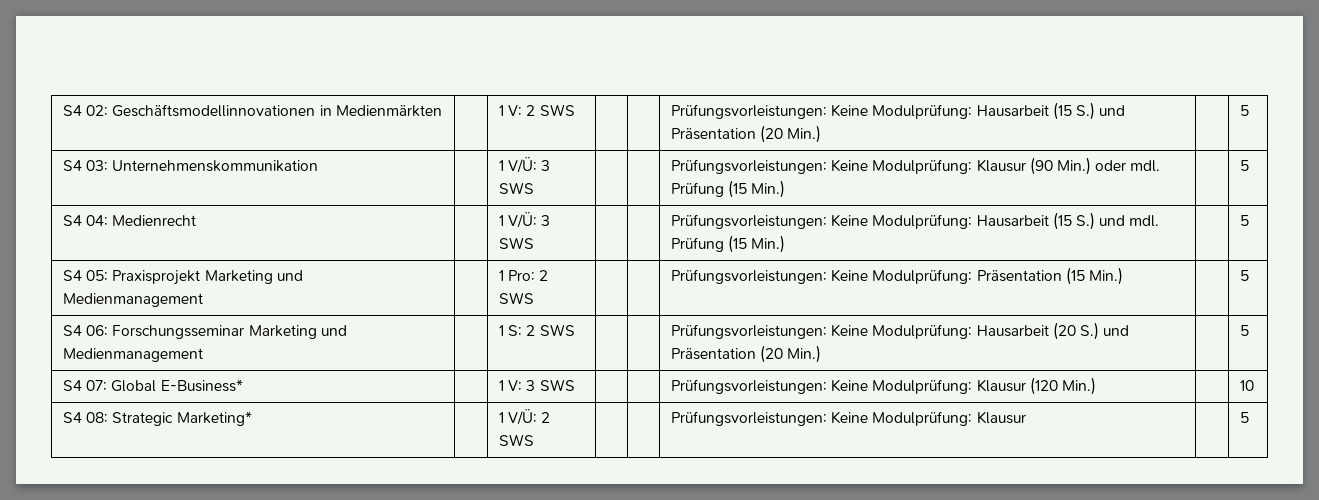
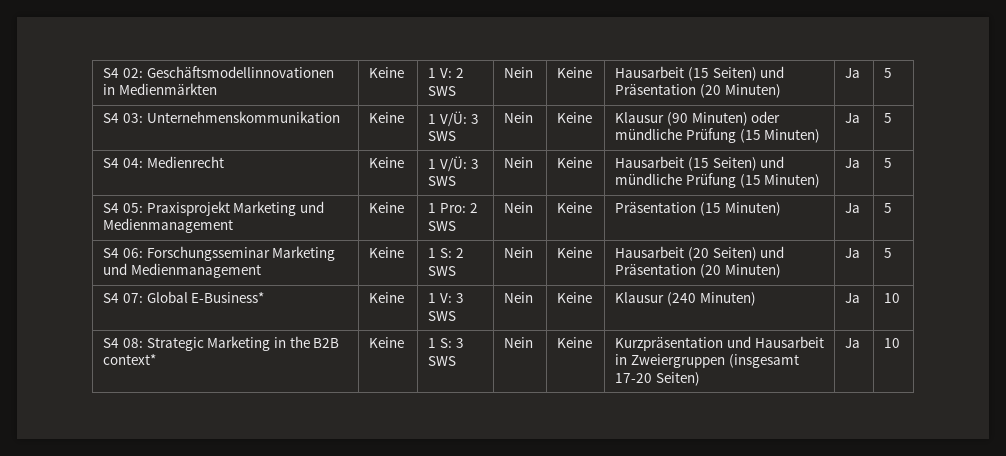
(442, 111) none -> [369,67,405,78] Keine
[670,102,1126,120] [670,125,822,143] | | Prüfungsvorleistungen: Keine Modulprüfung: Hausarbeit (15 S.) und Präsentation (20 Min.) | -> [504,67,534,78] [557,67,593,78] [615,66,785,81] [615,84,781,98] [845,68,861,78] Nein | Keine | Hausarbeit (15 Seiten) und Präsentation (20 Minuten) | Ja
[498,157,551,173] [498,182,534,194] [670,157,1161,175] [670,180,786,198] | 1 V/Ü: 3 SWS | | | Prüfungsvorleistungen: Keine Modulprüfung: Klausur (90 Min.) oder mdl. Prüfung (15 Min.) | -> [369,112,405,123] [428,111,479,127] [428,131,457,141] [504,112,534,123] [557,112,593,123] [615,111,781,126] [615,128,821,143] [845,113,861,123] Keine | 1 V/Ü: 3 SWS | Nein | Keine | Klausur (90 Minuten) oder mündliche Prüfung (15 Minuten) | Ja
[498,212,551,228] [498,237,534,249] [670,212,1160,230] [670,235,786,253] | 1 V/Ü: 3 SWS | | | Prüfungsvorleistungen: Keine Modulprüfung: Hausarbeit (15 S.) und mdl. Prüfung (15 Min.) | -> [369,157,405,168] [428,156,479,172] [428,176,457,186] [504,157,534,168] [557,157,593,168] [615,156,785,171] [615,173,821,188] [845,158,861,168] Keine | 1 V/Ü: 3 SWS | Nein | Keine | Hausarbeit (15 Seiten) und mündliche Prüfung (15 Minuten) | Ja
(203, 300) none -> [369,202,405,213] Keine
[670,267,1123,285] | | Prüfungsvorleistungen: Keine Modulprüfung: Präsentation (15 Min.) | -> [504,202,534,213] [557,202,593,213] [615,202,781,216] [845,203,861,213] Nein | Keine | Präsentation (15 Minuten) | Ja
(203, 355) none -> [369,247,405,258] Keine
[670,324,973,339] | | Prüfungsvorleistungen: Keine Modulprüfung: -> [504,247,534,258] [557,247,593,258] Nein | Keine |
[1079,322,1130,340] [670,345,822,363] S.) und Präsentation (20 Min.) | -> [712,246,785,261] [615,264,781,278] [845,248,861,258] Seiten) und Präsentation (20 Minuten) | Ja
(243, 385) none -> [369,292,405,303] Keine
[670,377,1096,395] [1239,380,1254,391] [62,411,252,426] [498,409,551,425] [498,434,534,446] [670,411,1026,426] [1239,412,1249,423] | | Prüfungsvorleistungen: Keine Modulprüfung: Klausur (120 Min.) | | 10 // S4 08: Strategic Marketing* | | 1 V/Ü: 2 SWS | | | Prüfungsvorleistungen: Keine Modulprüfung: Klausur | | 5 -> [504,292,534,303] [557,292,593,303] [615,292,756,306] [845,293,861,303] [884,293,901,303] [103,336,340,351] [103,354,157,365] [369,337,405,348] [428,338,464,348] [428,356,457,366] [504,337,534,348] [557,337,593,348] [615,336,824,351] [615,354,799,368] [615,372,700,386] [845,338,861,348] [884,338,901,348] Nein | Keine | Klausur (240 Minuten) | Ja | 10 // S4 08: Strategic Marketing in the B2B context* | Keine | 1 S: 3 SWS | Nein | Keine | Kurzpräsentation und Hausarbeit in Zweiergruppen (insgesamt 17-20 Seiten) | Ja | 10

